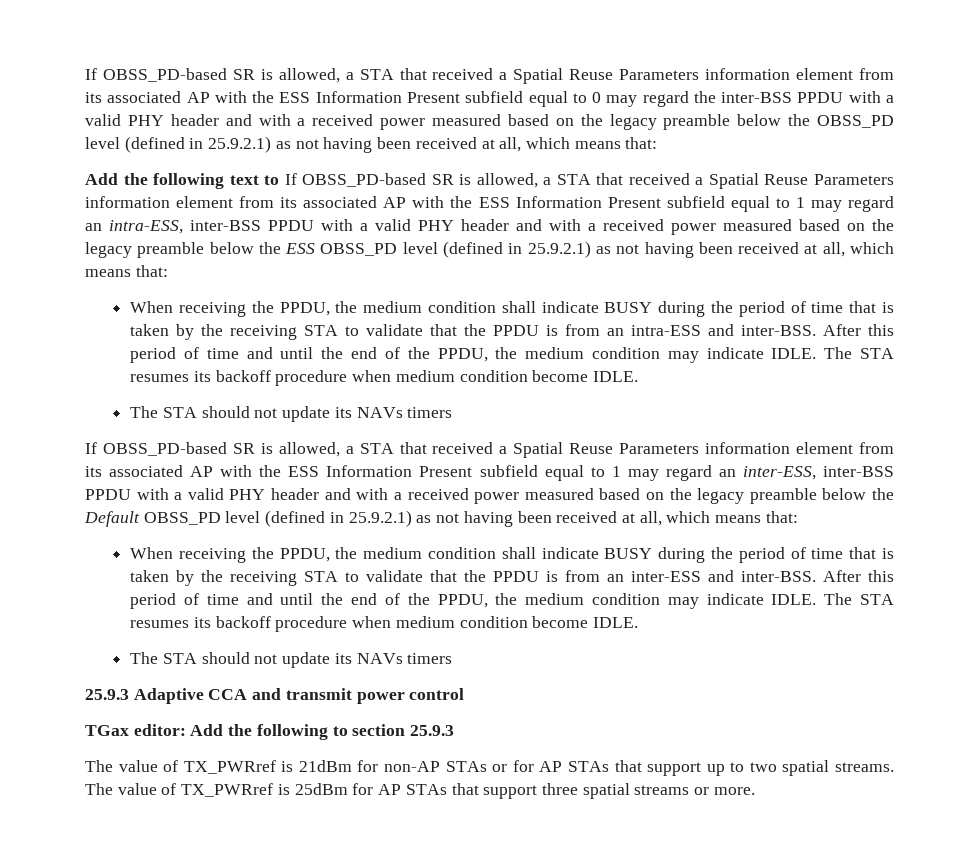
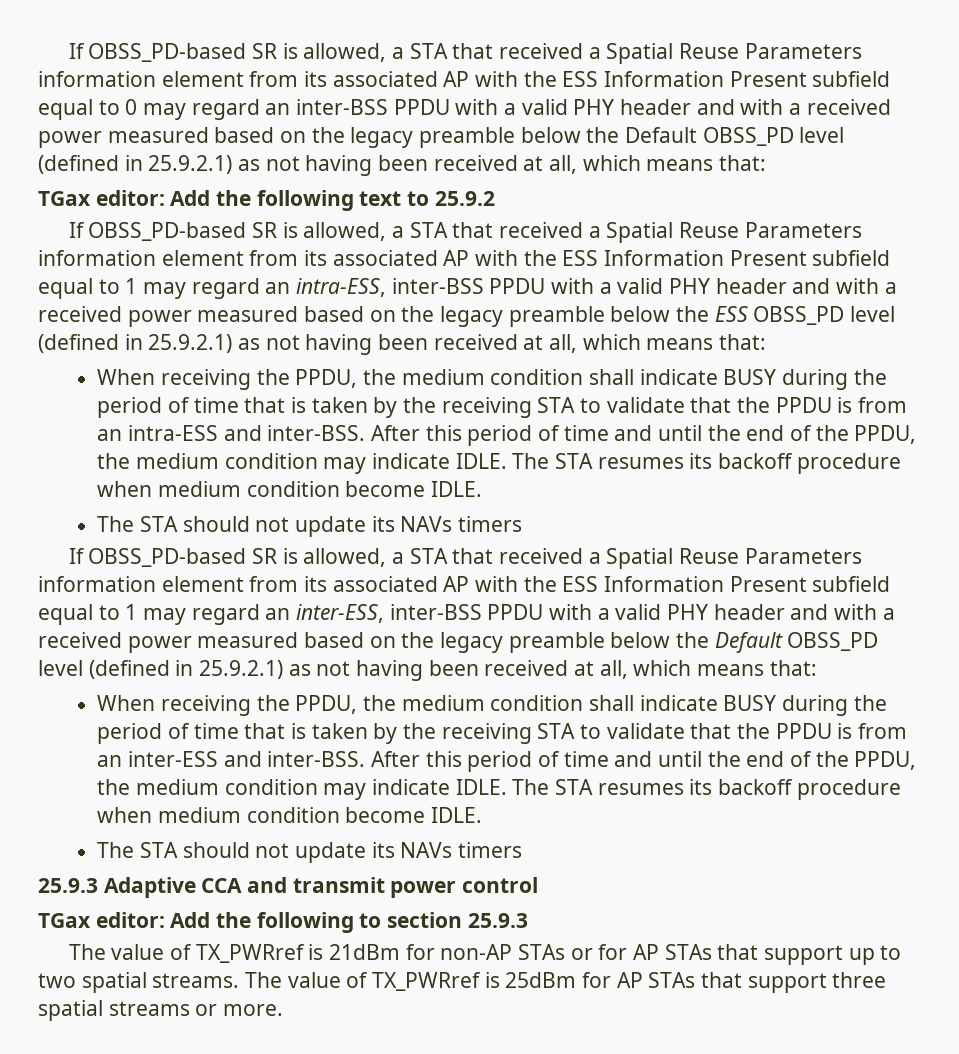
[693,91,716,103] the -> [265,103,291,115] an
(811, 120) none -> [625,127,698,143] Default
(658, 143) none -> [38,190,165,206] TGax editor:
(280, 180) none -> [434,191,495,206] 25.9.2 //

